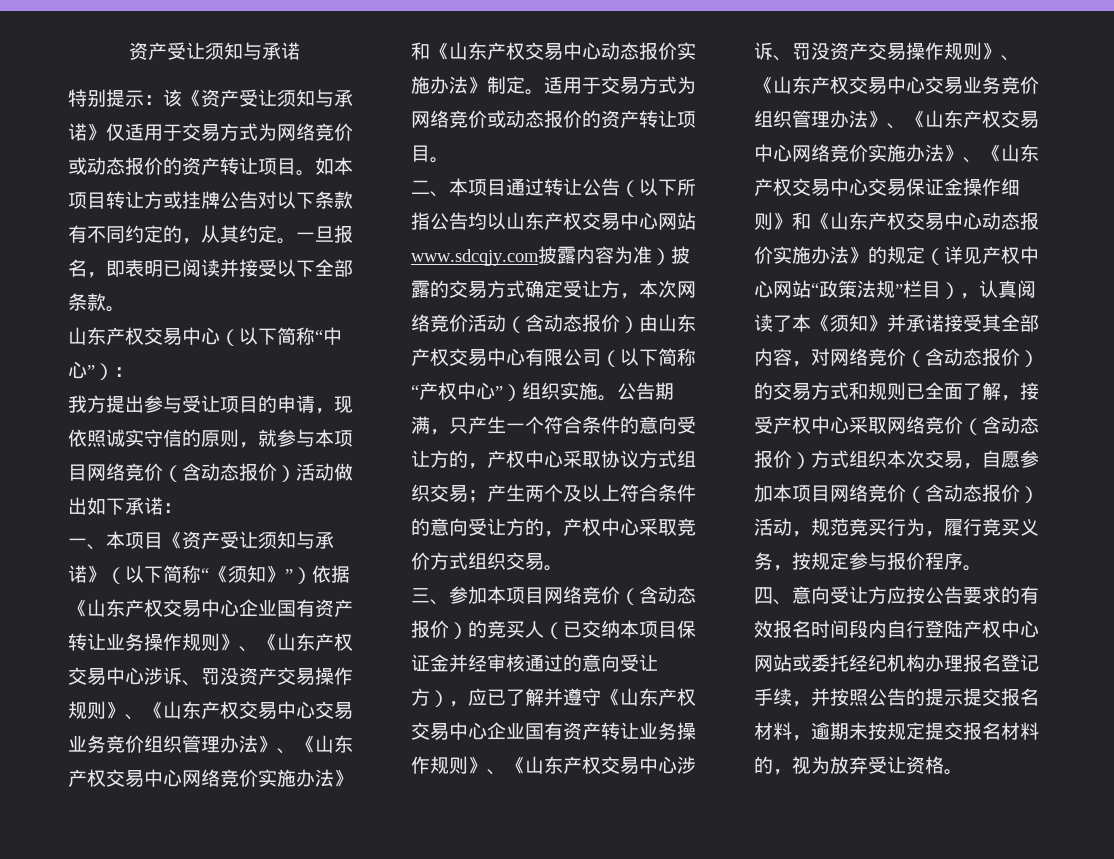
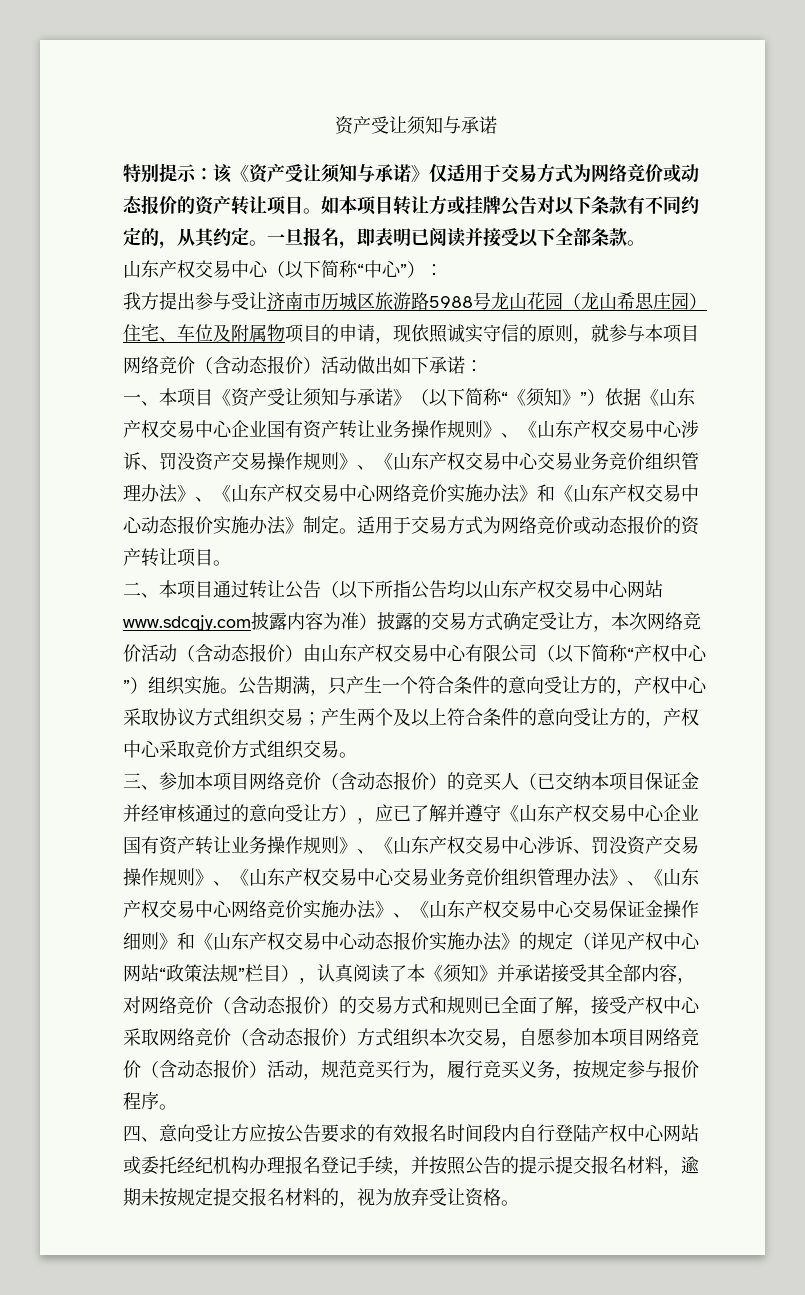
(220, 403) none -> [267,291,707,311] [123,323,285,342] 济南市历城区旅游路5988号龙山花园（龙山希思庄园）住宅、车位及附属物

